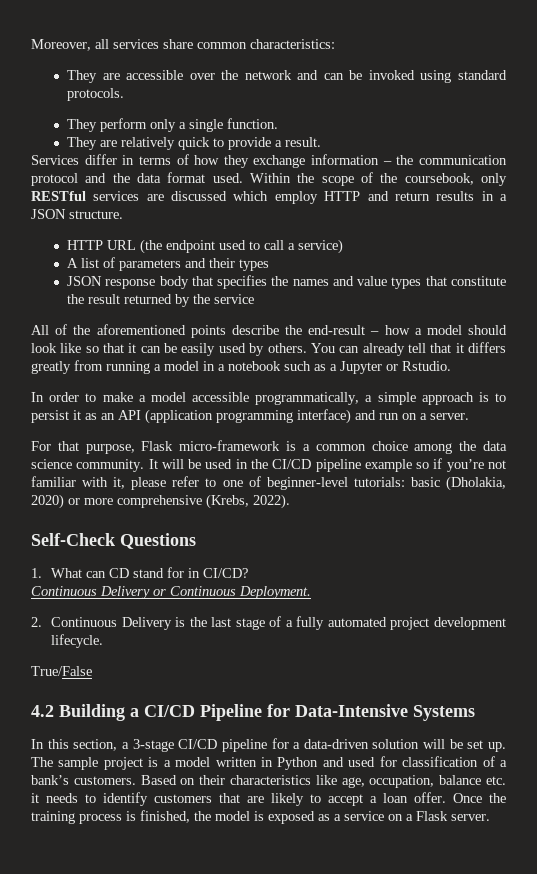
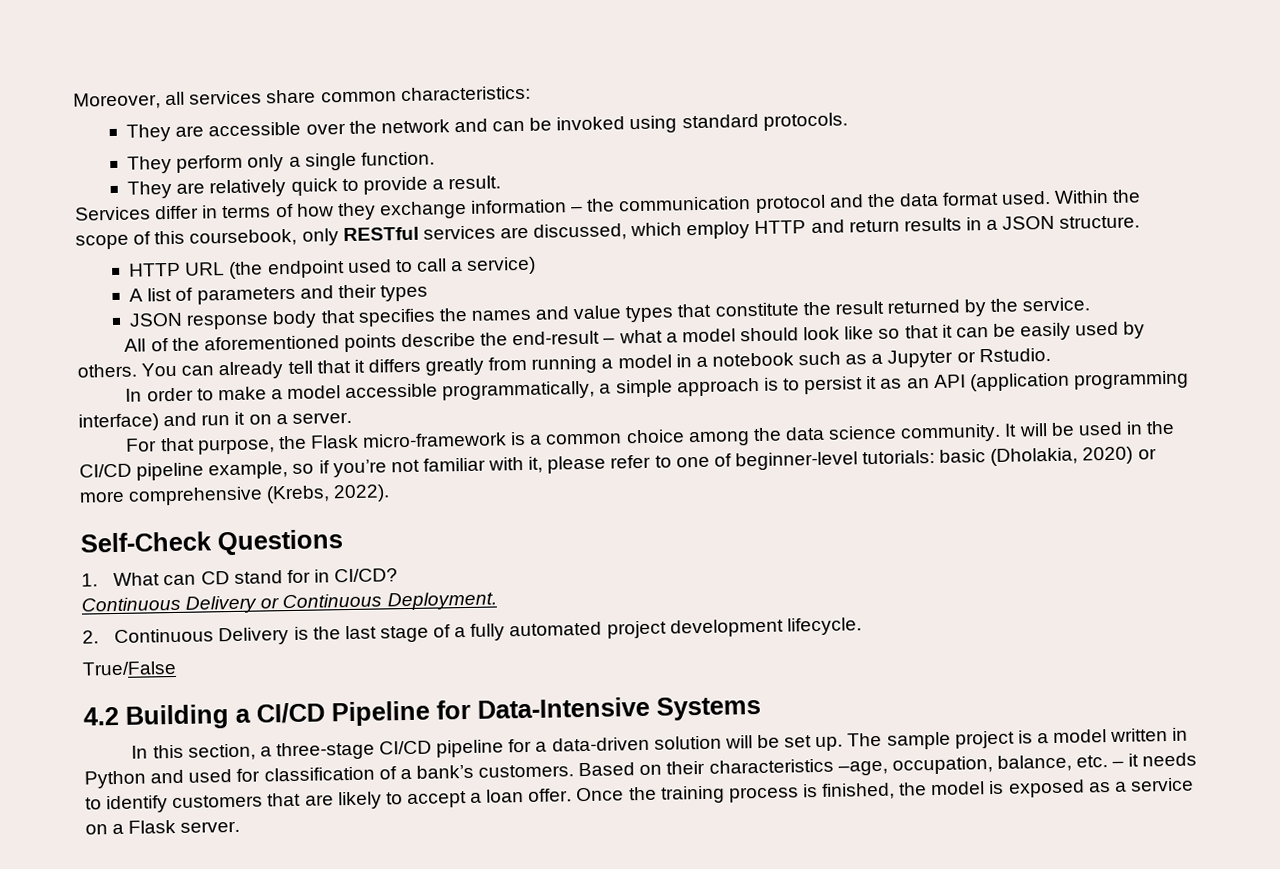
[380,173,398,183] the -> [154,230,186,245] this
[171,191,228,201] discussed -> [533,223,628,241] discussed,
[214,294,255,304] service -> [1022,297,1091,312] service.
[384,325,410,335] how -> [618,329,663,344] what
(399, 416) none -> [234,411,246,425] it
(135, 449) none -> [277,435,307,450] the
[364,459,412,472] example -> [208,461,289,480] example,
[132,739,174,752] 3-stage -> [275,741,375,761] three-stage
[315,775,507,788] like age, occupation, balance etc. -> [837,754,1125,776] –age, occupation, balance, etc. –

